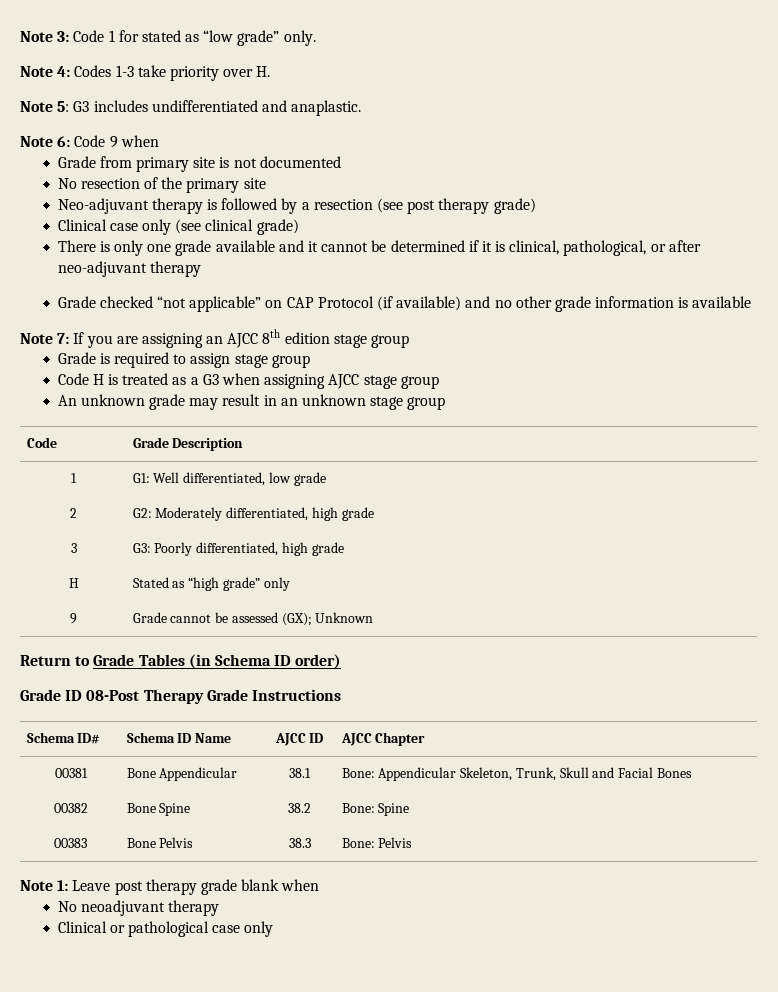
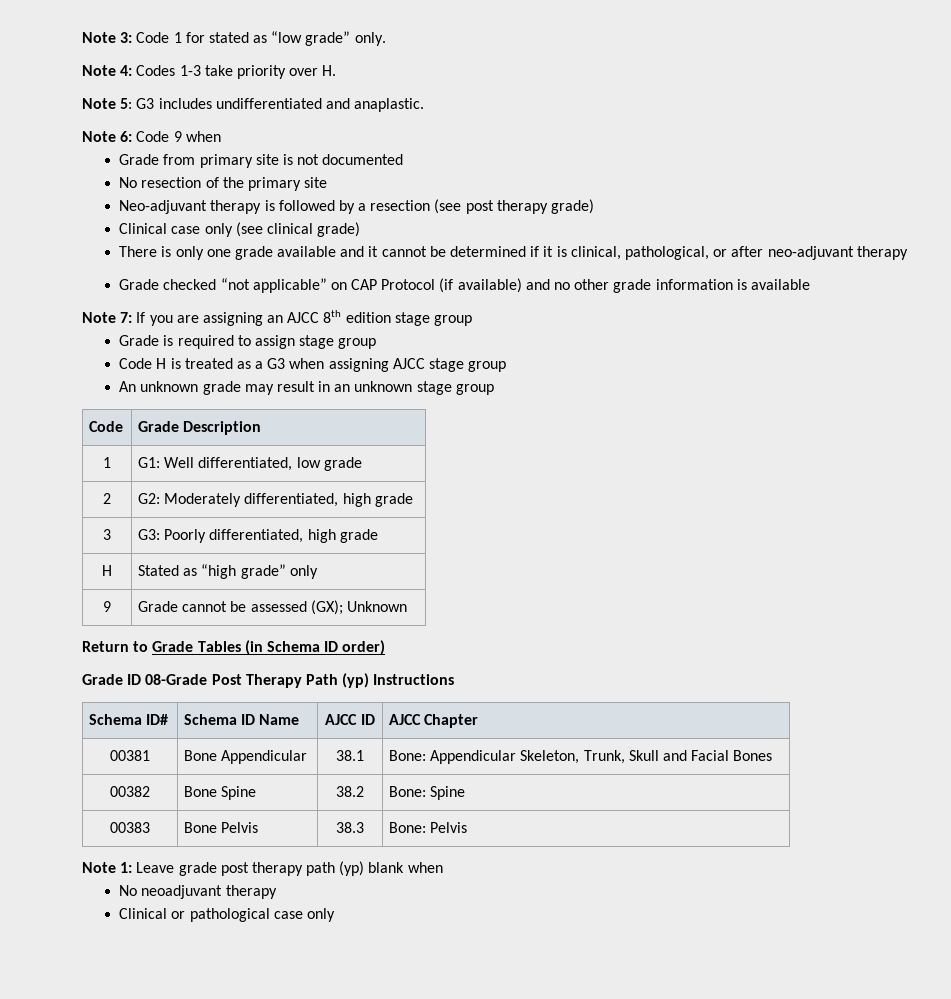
[86,689,248,704] 08-Post Therapy Grade -> [145,673,370,688] 08-Grade Post Therapy Path (yp)
[114,879,237,895] post therapy grade -> [178,861,365,876] grade post therapy path (yp)

